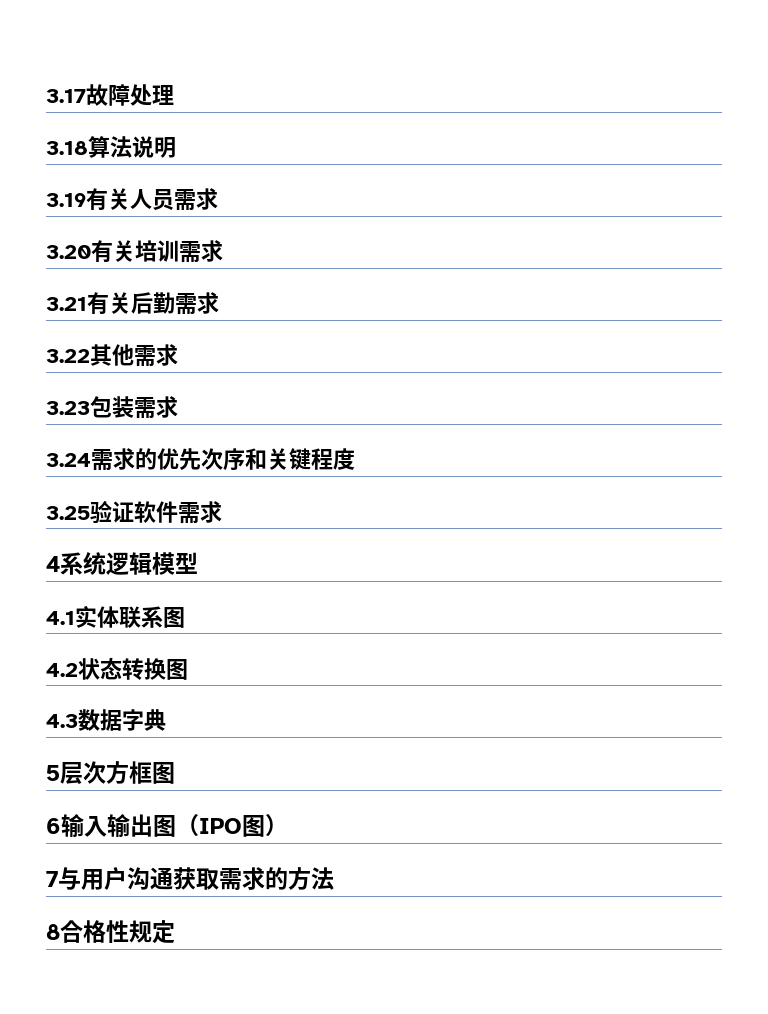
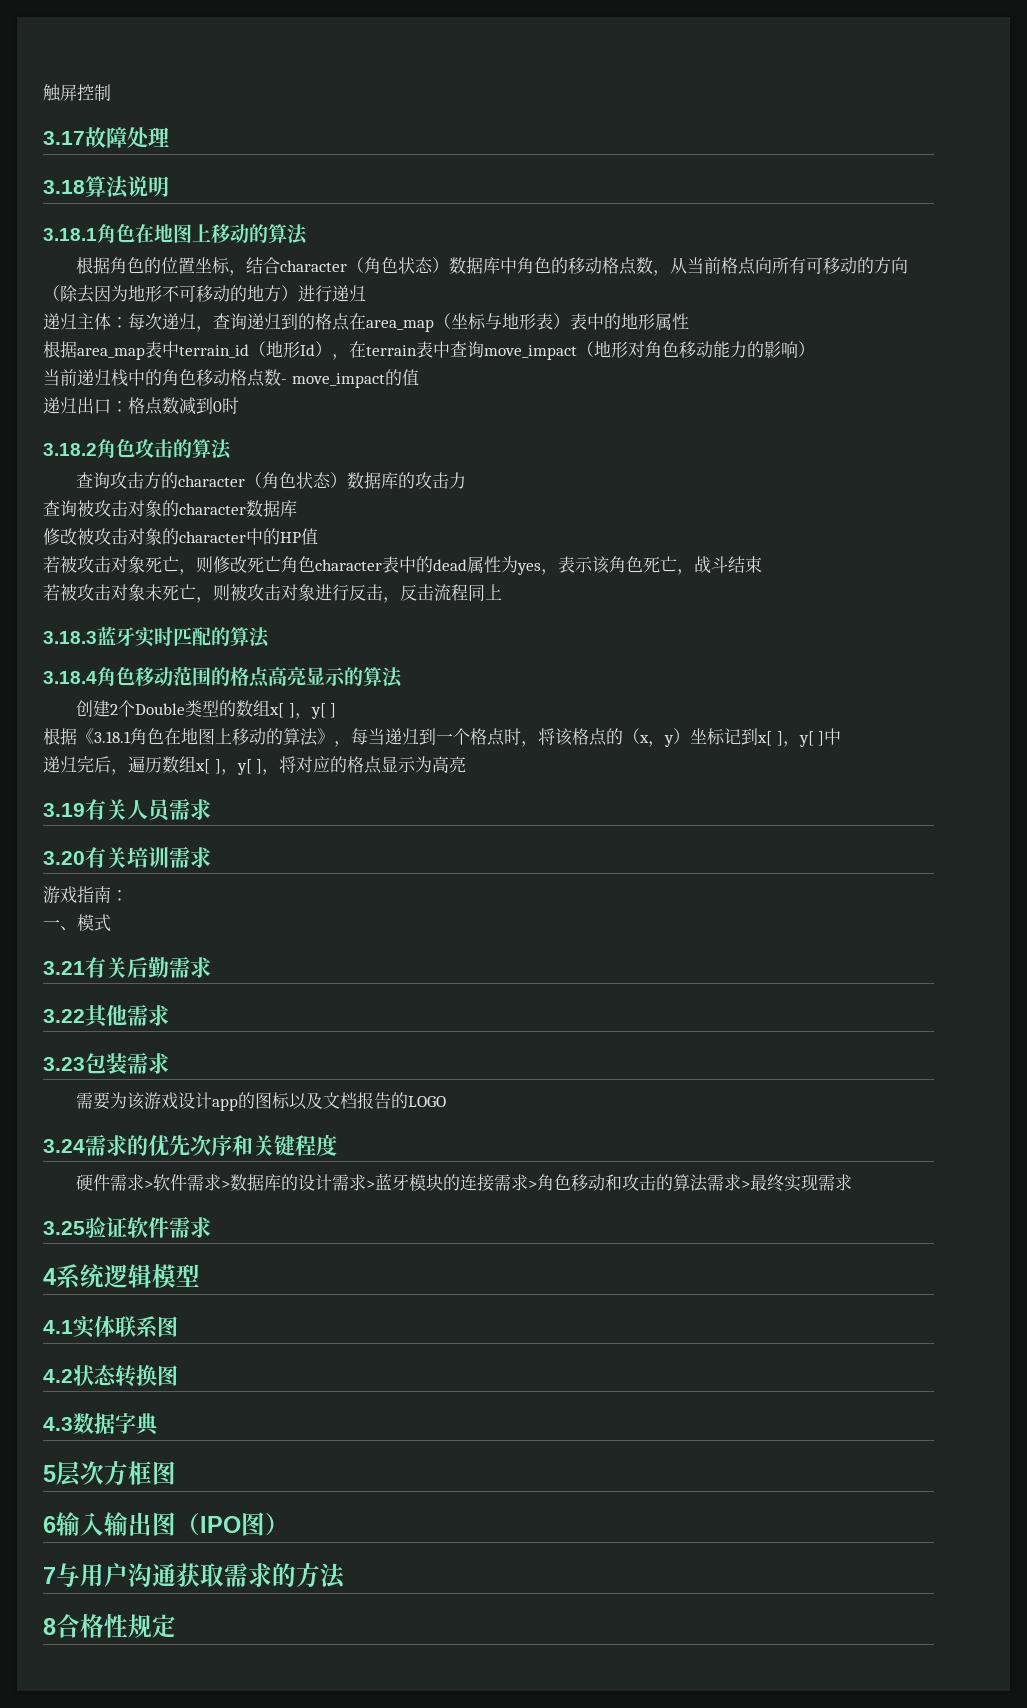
(46, 96) none -> [43,84,111,102] 触屏控制 //
(176, 147) none -> [43,224,308,245] [76,257,909,276] [43,285,366,303] [43,313,689,332] [43,341,815,360] [43,369,419,388] [43,397,239,415] [43,439,232,460] [76,472,467,489] [43,500,297,517] [43,528,318,545] [43,556,762,575] [43,584,502,603] [43,626,270,648] [43,667,403,688] [76,700,337,719] [43,728,842,747] [43,756,467,775] // 3.18.1角色在地图上移动的算法 // 根据角色的位置坐标，结合character（角色状态）数据库中角色的移动格点数，从当前格点向所有可移动的方向（除去因为地形不可移动的地方）进行递归 // 递归主体：每次递归，查询递归到的格点在area_map（坐标与地形表）表中的地形属性 // 根据area_map表中terrain_id（地形Id），在terrain表中查询move_impact（地形对角色移动能力的影响） // 当前递归栈中的角色移动格点数- move_impact的值 // 递归出口：格点数减到0时 // 3.18.2角色攻击的算法 // 查询攻击方的character（角色状态）数据库的攻击力 // 查询被攻击对象的character数据库 // 修改被攻击对象的character中的HP值 // 若被攻击对象死亡，则修改死亡角色character表中的dead属性为yes，表示该角色死亡，战斗结束 // 若被攻击对象未死亡，则被攻击对象进行反击，反击流程同上 // 3.18.3蓝牙实时匹配的算法 // 3.18.4角色移动范围的格点高亮显示的算法 // 创建2个Double类型的数组x[ ]，y[ ] // 根据《3.18.1角色在地图上移动的算法》，每当递归到一个格点时，将该格点的（x，y）坐标记到x[ ]，y[ ]中 // 递归完后，遍历数组x[ ]，y[ ]，将对应的格点显示为高亮
(223, 251) none -> [43,886,128,904] [43,914,111,932] // 游戏指南： // 一、模式
(178, 407) none -> [76,1092,447,1111] // 需要为该游戏设计app的图标以及文档报告的LOGO
(355, 459) none -> [76,1173,853,1192] // 硬件需求>软件需求>数据库的设计需求>蓝牙模块的连接需求>角色移动和攻击的算法需求>最终实现需求

